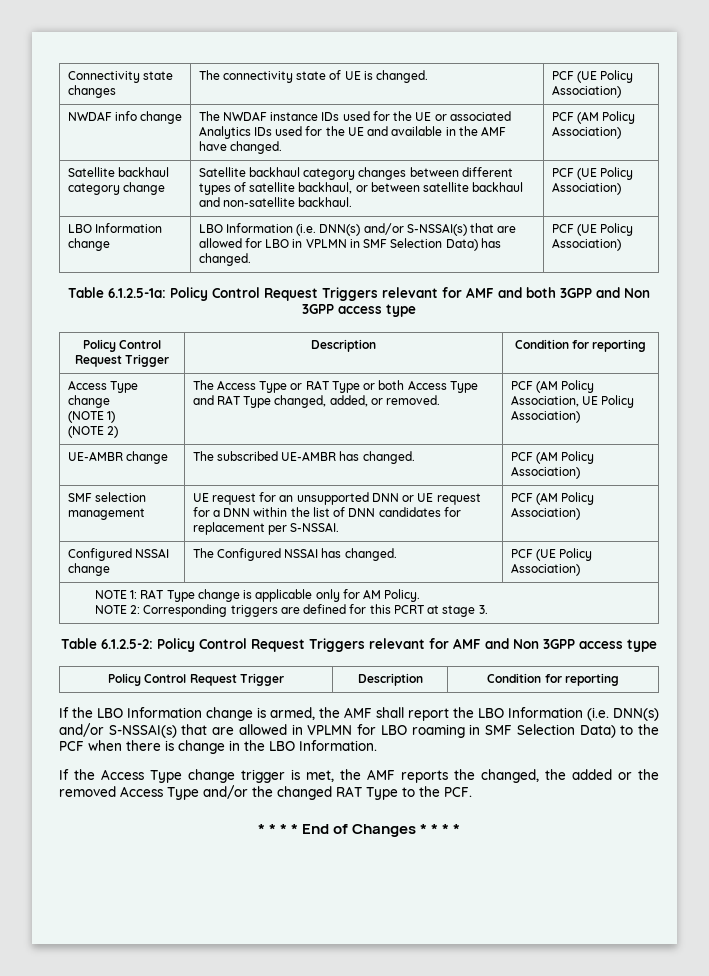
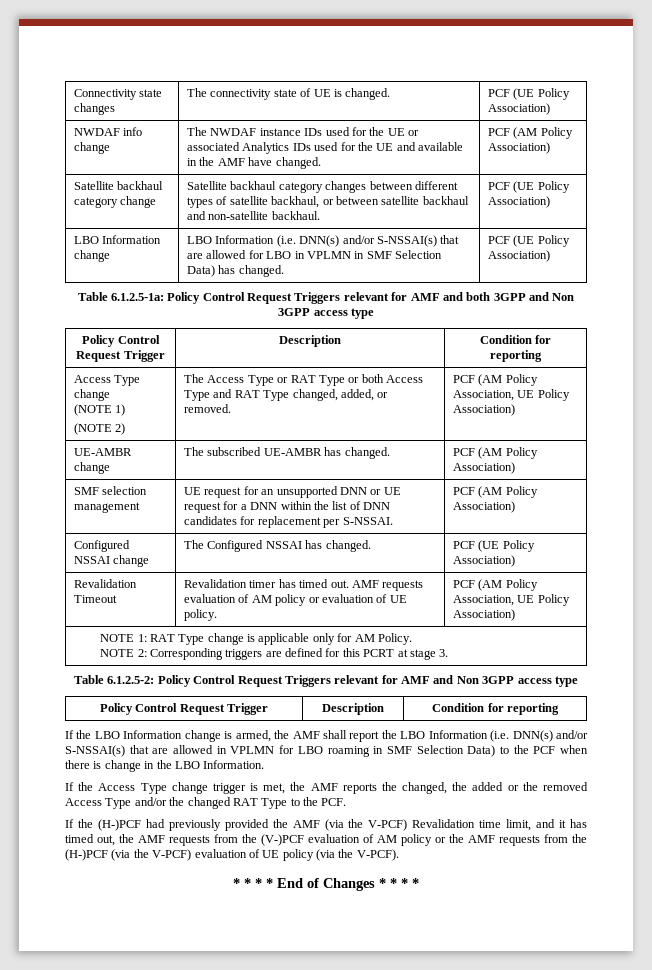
(580, 569) none -> [74,579,138,588] [74,595,118,603] [184,579,424,591] [184,594,407,606] [184,609,218,621] [453,579,538,591] [453,594,570,606] [453,609,516,621] // Revalidation Timeout | Revalidation timer has timed out. AMF requests evaluation of AM policy or evaluation of UE policy. | PCF (AM Policy Association, UE Policy Association)
(472, 792) none -> [65,819,587,831] [65,834,587,846] [65,849,399,861] // If the (H-)PCF had previously provided the AMF (via the V-PCF) Revalidation time limit, and it has timed out, the AMF requests from the (V-)PCF evaluation of AM policy or the AMF requests from the (H-)PCF (via the V-PCF) evaluation of UE policy (via the V-PCF).

